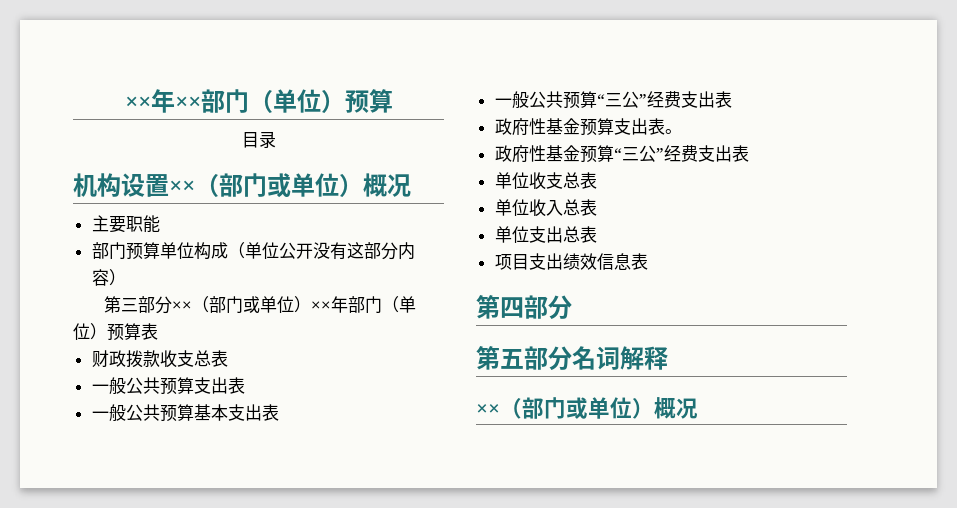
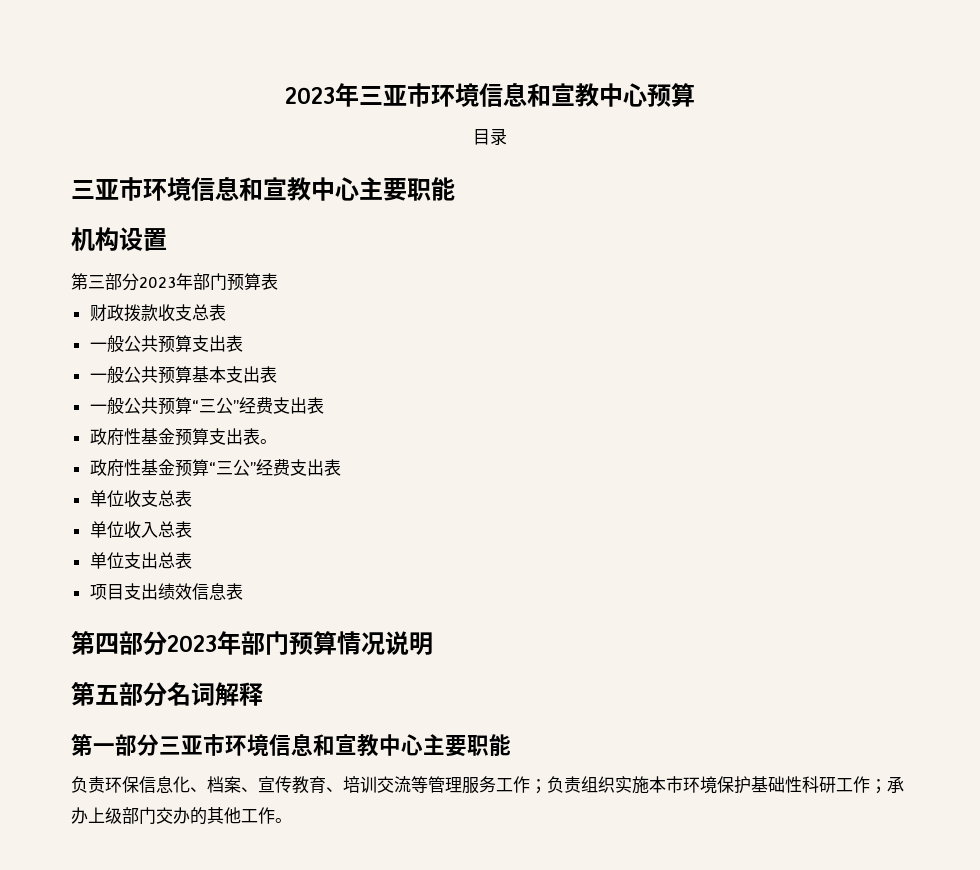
[124,89,393,113] [241,131,276,148] [73,173,411,198] [91,215,160,233] [91,242,415,260] [91,269,126,286] [104,296,417,314] [73,323,107,340] ××年××部门（单位）预算 // 目录 // 机构设置××（部门或单位）概况 // 主要职能 // 部门预算单位构成（单位公开没有这部分内容） // 第三部分××（部门或单位）××年部门（单位） -> [285,82,695,107] [473,128,507,145] [71,176,455,201] [71,227,167,251] [71,273,227,291] 2023年三亚市环境信息和宣教中心预算 // 目录 // 三亚市环境信息和宣教中心主要职能 // 机构设置 // 第三部分2023年部门
(572, 307) none -> [167,631,433,655] 2023年部门预算情况说明
[476,397,698,419] ××（部门或单位）概况 -> [71,733,511,757] [71,776,904,794] [71,807,292,825] 第一部分三亚市环境信息和宣教中心主要职能 // 负责环保信息化、档案、宣传教育、培训交流等管理服务工作；负责组织实施本市环境保护基础性科研工作；承办上级部门交办的其他工作。

